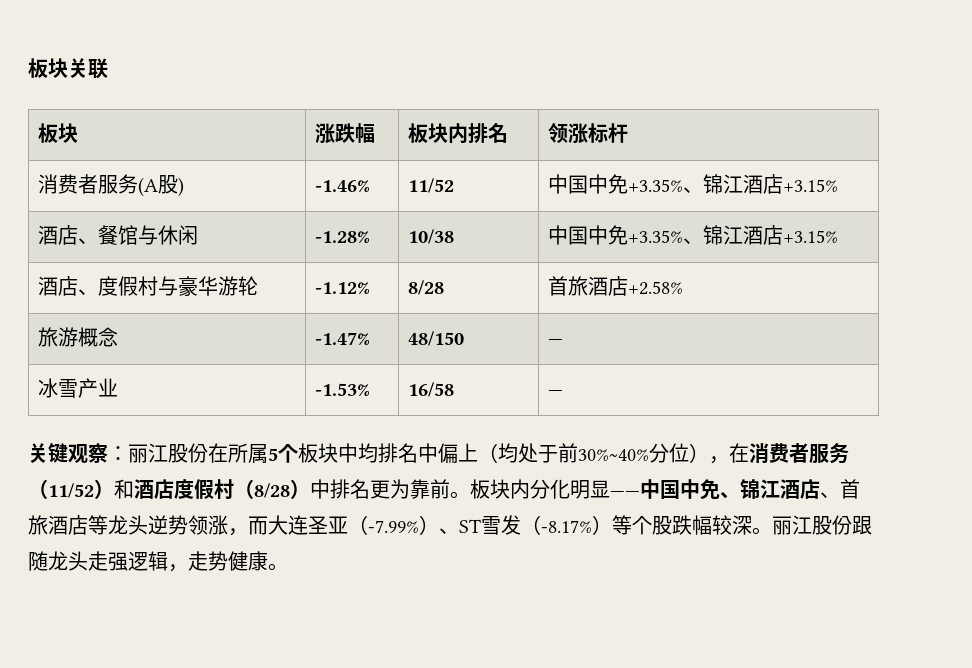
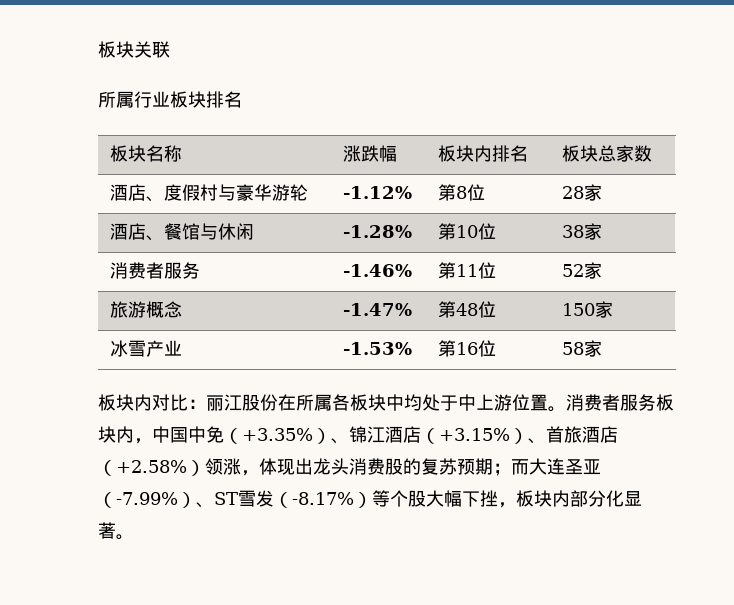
[38,123,79,143] // 板块 -> [98,91,242,108] [110,145,183,162] // 所属行业板块排名 // 板块名称
[548,123,629,144] [38,174,185,197] [315,180,371,192] [408,178,455,193] [548,174,839,194] [38,225,199,245] [315,231,371,243] [408,229,455,244] [548,225,839,245] 领涨标杆 // 消费者服务(A股) | -1.46% | 11/52 | 中国中免+3.35%、锦江酒店+3.15% // 酒店、餐馆与休闲 | -1.28% | 10/38 | 中国中免+3.35%、锦江酒店+3.15% -> [562,145,653,162] 板块总家数
[408,280,445,295] [548,276,684,296] 8/28 | 首旅酒店+2.58% -> [438,184,486,201] [562,184,603,201] [110,223,255,241] [343,225,413,238] [438,223,497,240] [562,223,603,240] [110,262,201,279] [343,264,413,277] [438,262,497,279] [562,262,603,279] 第8位 | 28家 // 酒店、餐馆与休闲 | -1.28% | 第10位 | 38家 // 消费者服务 | -1.46% | 第11位 | 52家
[408,331,465,346] [548,339,564,345] 48/150 | — -> [438,301,497,318] [562,301,614,318] 第48位 | 150家
[408,382,455,397] [548,390,564,396] [28,443,108,464] 16/58 | — // 关键观察 -> [438,340,497,357] [562,340,603,357] [98,394,188,411] 第16位 | 58家 // 板块内对比
[268,444,298,463] 5个 -> [332,394,350,411] 各
[378,443,849,464] [28,479,820,500] 排名中偏上（均处于前30%~40%分位），在消费者服务（11/52）和酒店度假村（8/28）中排名更为靠前。板块内分化明显——中国中免、锦江酒店 -> [422,394,674,412] [98,426,528,444] 处于中上游位置。消费者服务板块内，中国中免（+3.35%）、锦江酒店（+3.15%）
[88,515,248,536] 等龙头逆势领涨， -> [98,458,511,476] （+2.58%）领涨，体现出龙头消费股的复苏预期；
[672,515,872,535] [28,551,268,572] 跌幅较深。丽江股份跟随龙头走强逻辑，走势健康 -> [426,490,642,508] [98,522,116,539] 大幅下挫，板块内部分化显著

